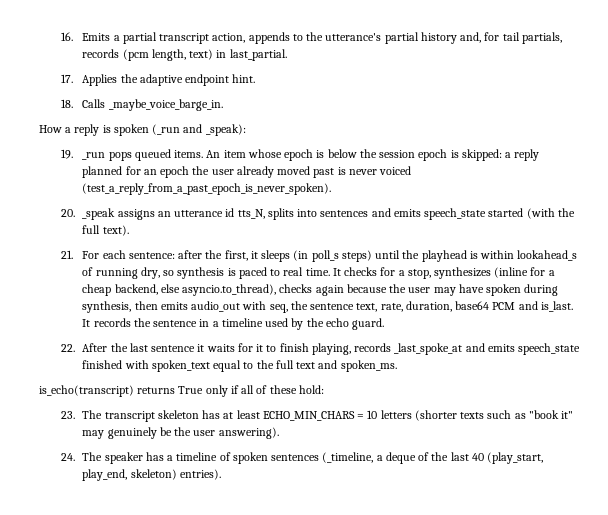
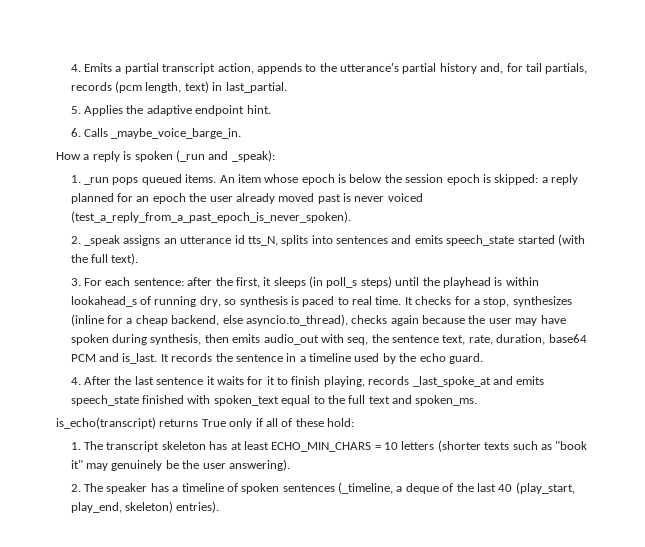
[60,32,73,41] 16. -> [70,64,81,72] 4.
[60,74,73,83] 17. -> [70,106,81,114] 5.
[60,99,73,108] 18. -> [70,128,81,137] 6.
[60,149,73,159] 19. -> [70,175,81,183] 1.
[60,209,75,217] 20. -> [70,236,81,244] 2.
[60,250,73,259] 21. -> [70,278,81,286] 3.
[60,344,75,352] 22. -> [70,377,81,385] 4.
[60,411,75,419] 23. -> [70,442,81,450] 1.
[60,453,75,461] 24. -> [70,484,81,492] 2.

